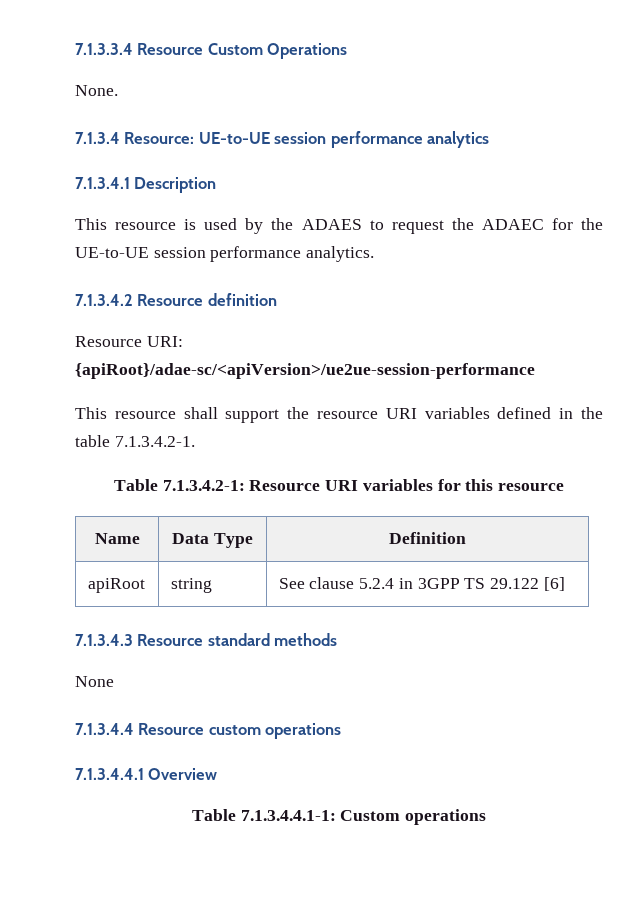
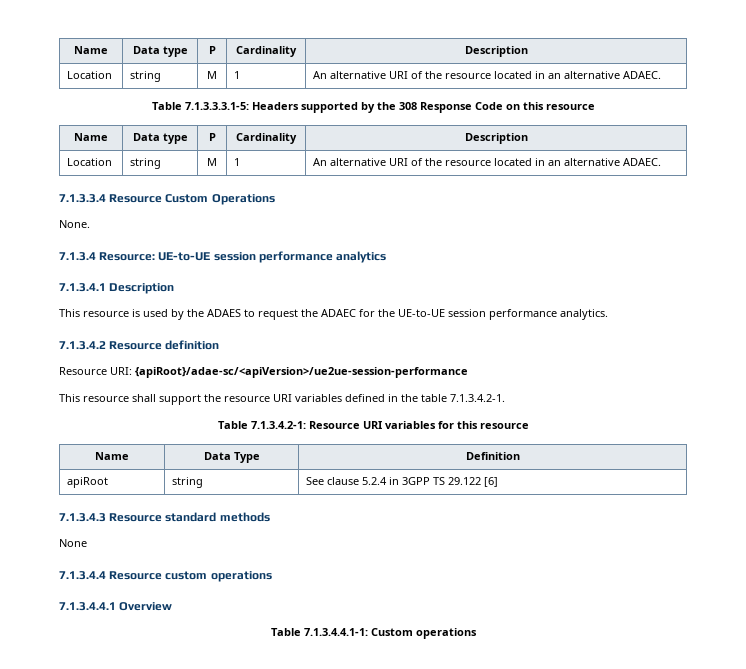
(75, 49) none -> [74,46,108,54] [132,46,188,57] [208,46,216,54] [236,46,297,57] [464,46,528,57] [67,71,113,79] [130,71,162,82] [207,71,217,79] [234,71,241,79] [313,71,662,79] [151,102,595,113] [74,133,108,141] [132,133,188,144] [208,133,216,141] [236,133,297,144] [464,133,528,144] [67,158,113,166] [130,158,162,169] [207,158,217,166] [234,158,241,166] [313,158,662,166] Name | Data type | P | Cardinality | Description // Location | string | M | 1 | An alternative URI of the resource located in an alternative ADAEC. // Table 7.1.3.3.3.1-5: Headers supported by the 308 Response Code on this resource // Name | Data type | P | Cardinality | Description // Location | string | M | 1 | An alternative URI of the resource located in an alternative ADAEC. //

